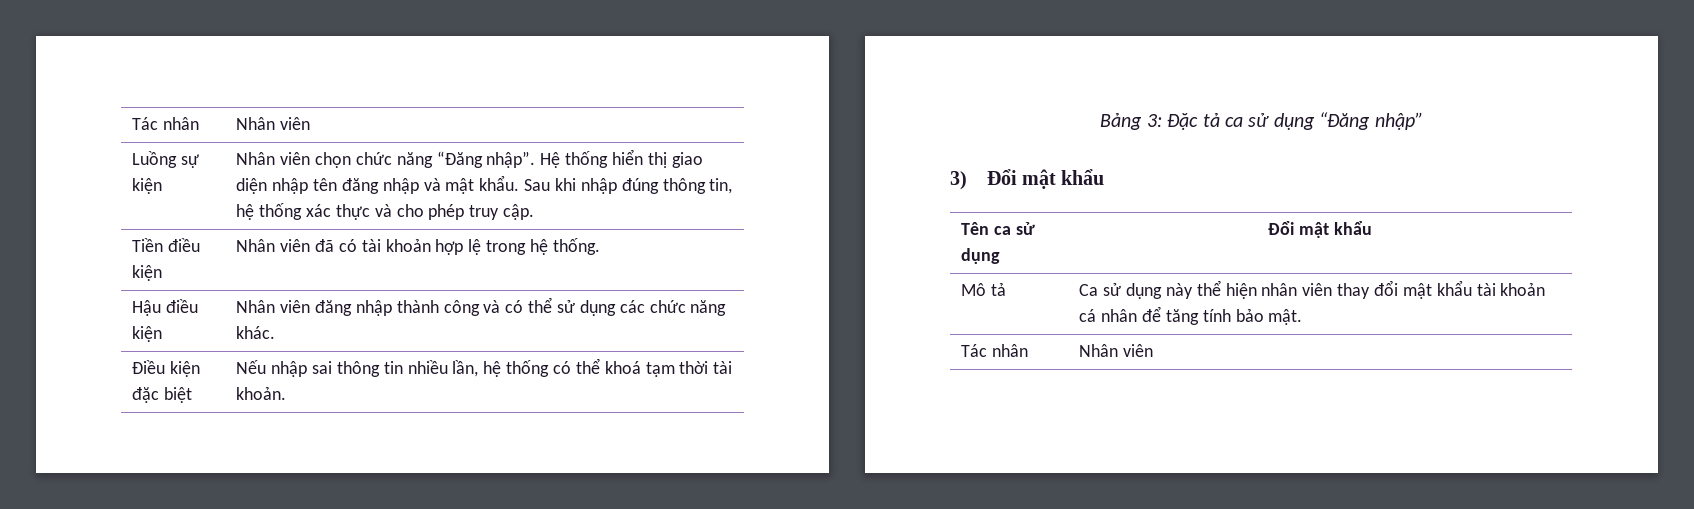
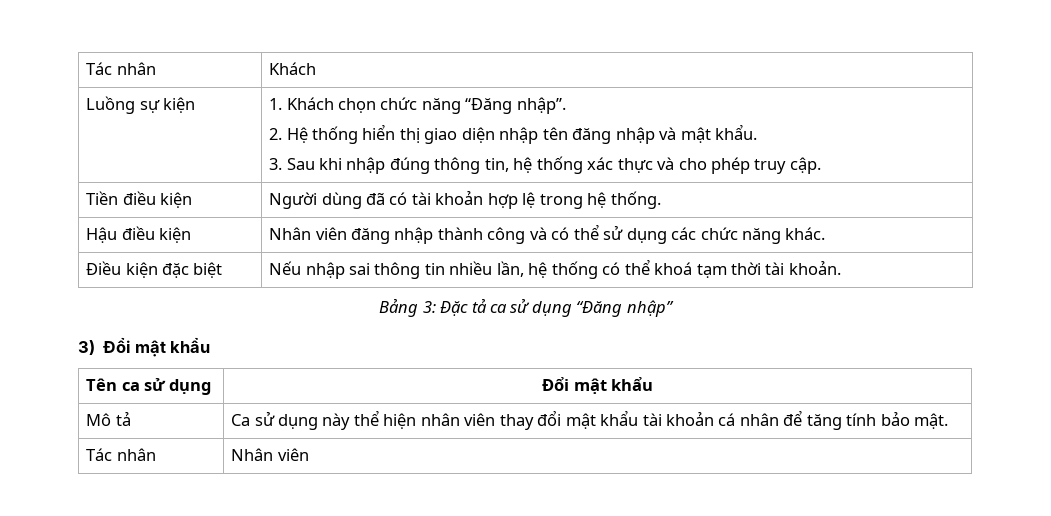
[132,117,200,130] [236,117,311,130] Tác nhân | Nhân viên -> [86,62,156,75] [269,62,317,75] Tác nhân | Khách
[236,152,311,165] Nhân viên -> [269,97,334,110] 1. Khách
(536, 159) none -> [269,128,283,140] // 2.
(520, 183) none -> [269,158,283,170] // 3.
[236,239,311,252] Nhân viên -> [269,192,362,209] Người dùng

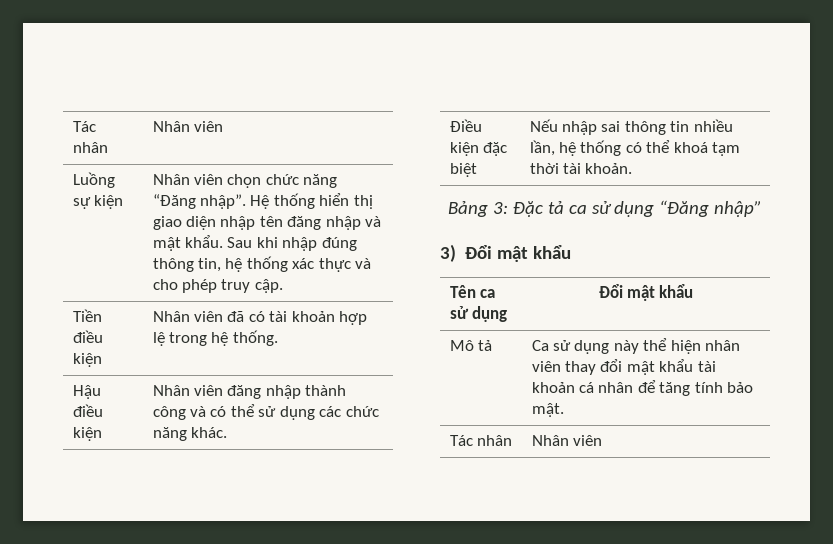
[86,62,156,75] [269,62,317,75] Tác nhân | Khách -> [72,121,96,132] [72,142,108,153] [152,121,223,132] Tác nhân | Nhân viên
[269,97,334,110] 1. Khách -> [152,174,223,185] Nhân viên
[269,128,283,140] // 2. -> (246, 201) none
[269,158,283,170] // 3. -> (223, 241) none
[269,192,362,209] Người dùng -> [152,311,223,322] Nhân viên

